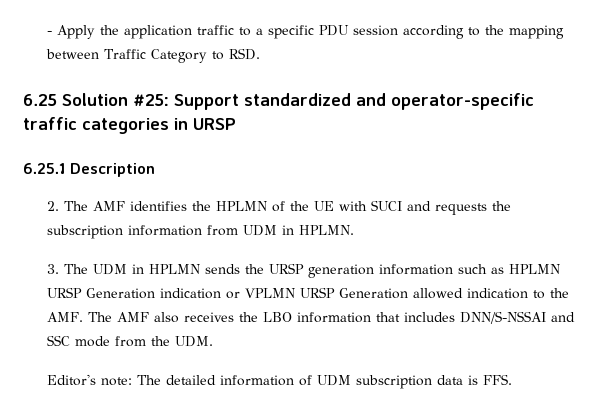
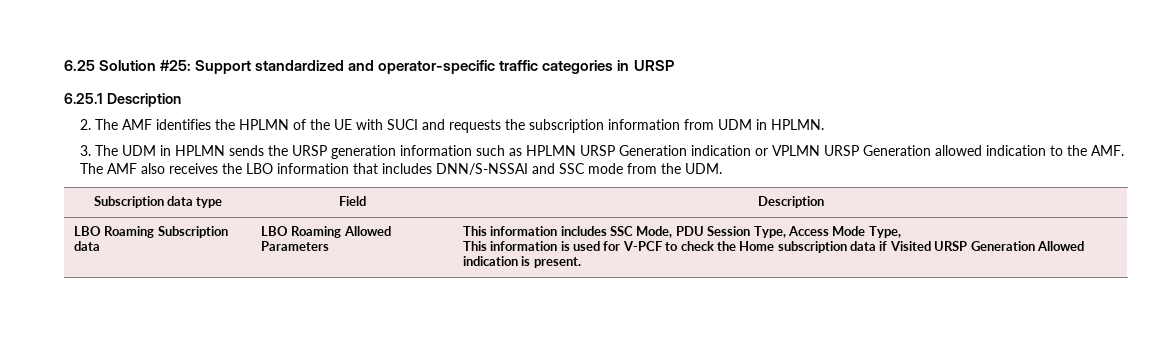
[47,25,565,39] [46,48,261,63] - Apply the application traffic to a specific PDU session according to the mapping between Traffic Category to RSD. // -> (64, 65) none
[47,374,513,389] // Editor's note: The detailed information of UDM subscription data is FFS. -> [93,196,223,208] [339,196,366,206] [757,196,824,208] [73,226,228,238] [73,241,100,251] [260,226,391,238] [260,241,329,251] [462,226,901,238] [462,241,1084,253] [462,256,581,268] // Subscription data type | Field | Description // LBO Roaming Subscription data | LBO Roaming Allowed Parameters | This information includes SSC Mode, PDU Session Type, Access Mode Type, // This information is used for V-PCF to check the Home subscription data if Visited URSP Generation Allowed indication is present.

